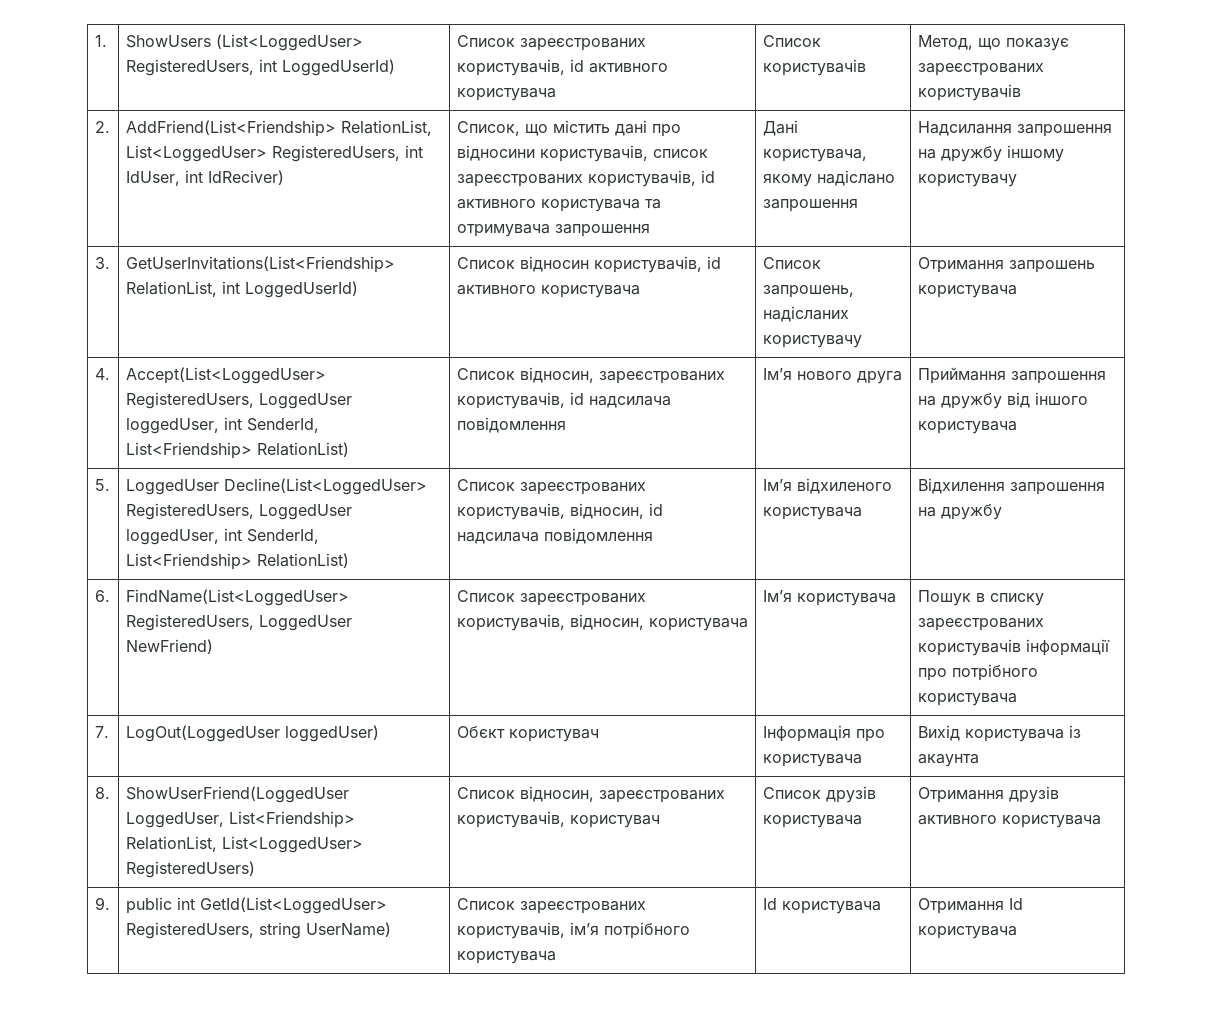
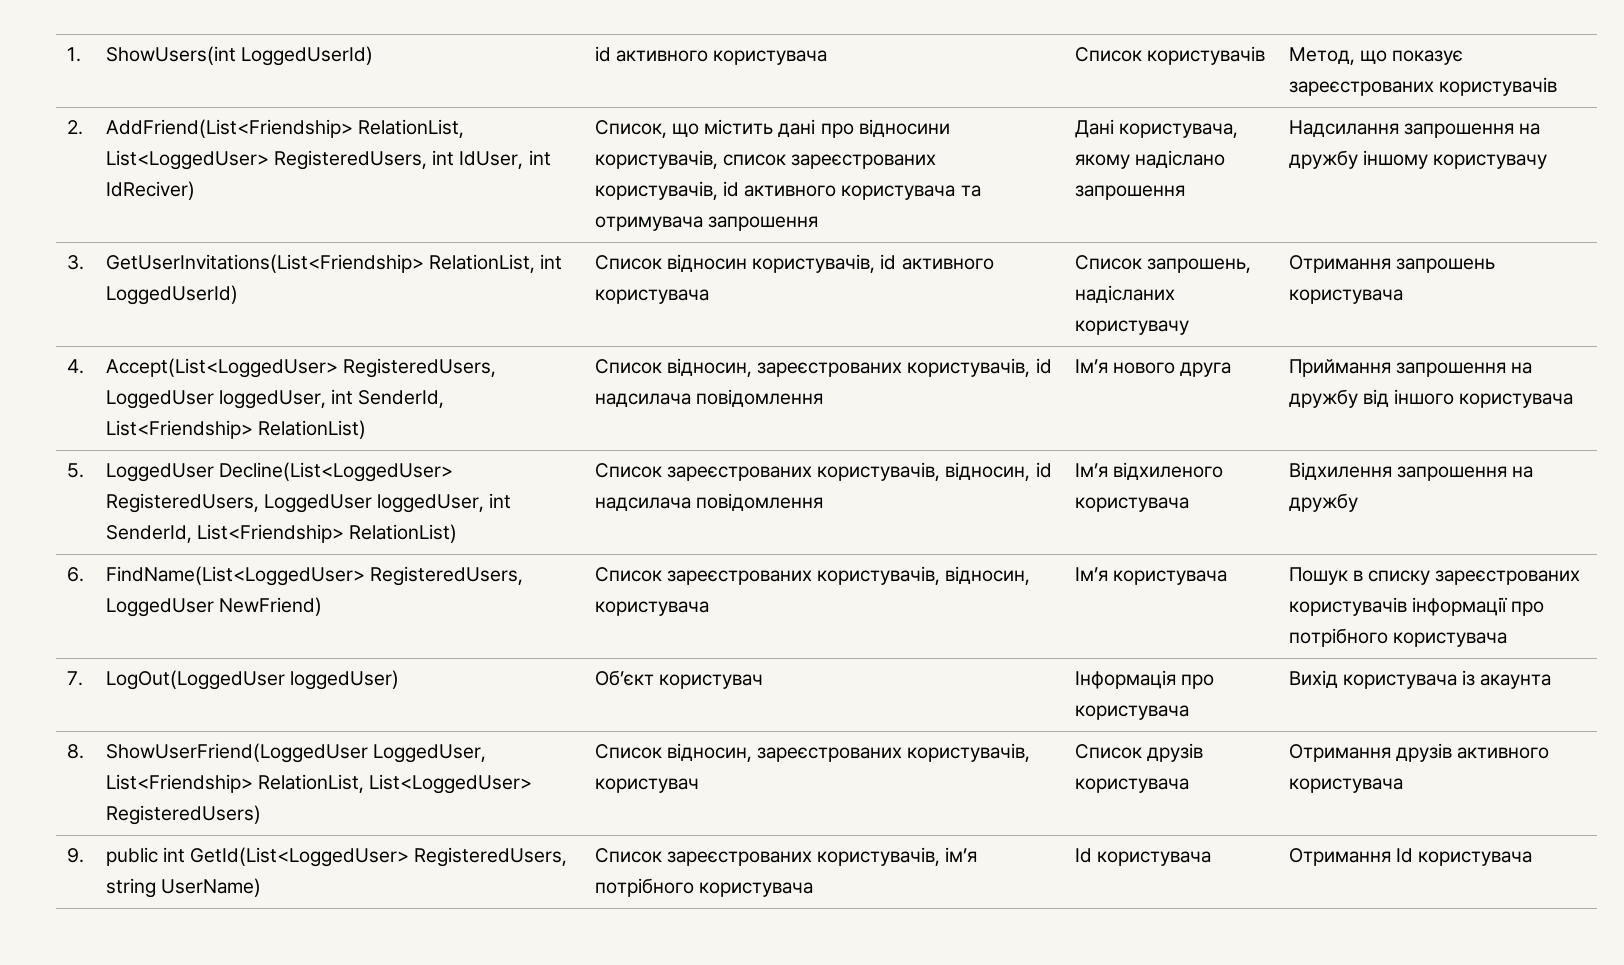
[125,34,363,51] [125,59,395,76] [456,35,646,51] [456,59,565,76] ShowUsers (List<LoggedUser> RegisteredUsers, int LoggedUserId) | Список зареєстрованих користувачів, -> [105,46,373,66] ShowUsers(int LoggedUserId) |
[456,726,505,738] Обєкт -> [594,670,654,686] Об’єкт

